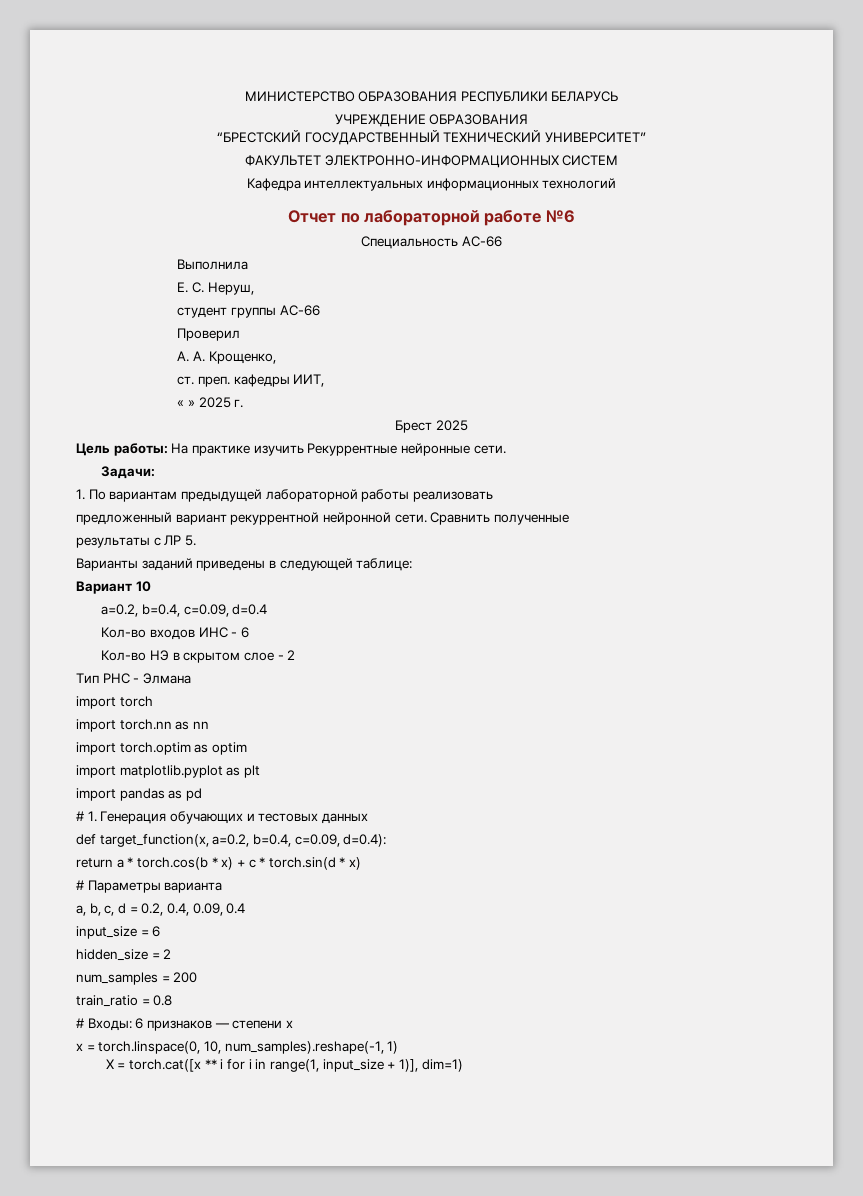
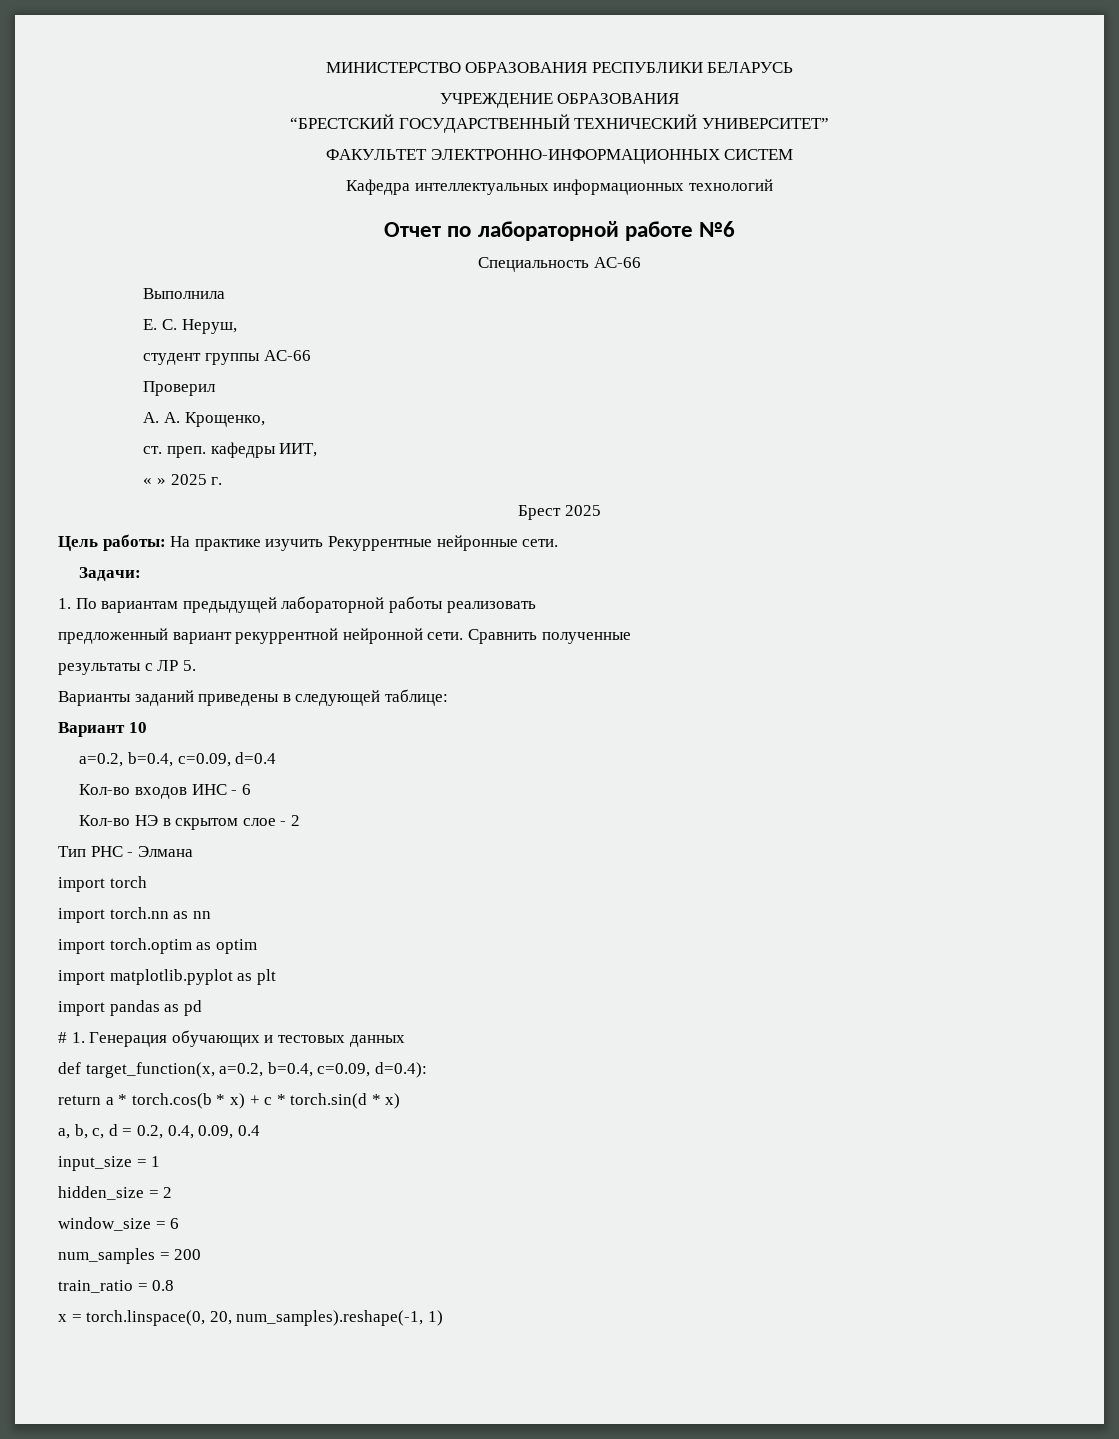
[76,880,223,893] // # Параметры варианта -> (401, 1101) none
[152,926,161,937] 6 -> [151,1156,161,1167] 1
(172, 954) none -> [58,1217,180,1231] // window_size = 6
[76,1018,293,1031] // # Входы: 6 признаков — степени x -> (175, 1285) none
[203,1041,221,1054] 10, -> [209,1311,232,1325] 20,
[105,1059,463,1072] // X = torch.cat([x ** i for i in range(1, input_size + 1)], dim=1) -> (443, 1318) none

